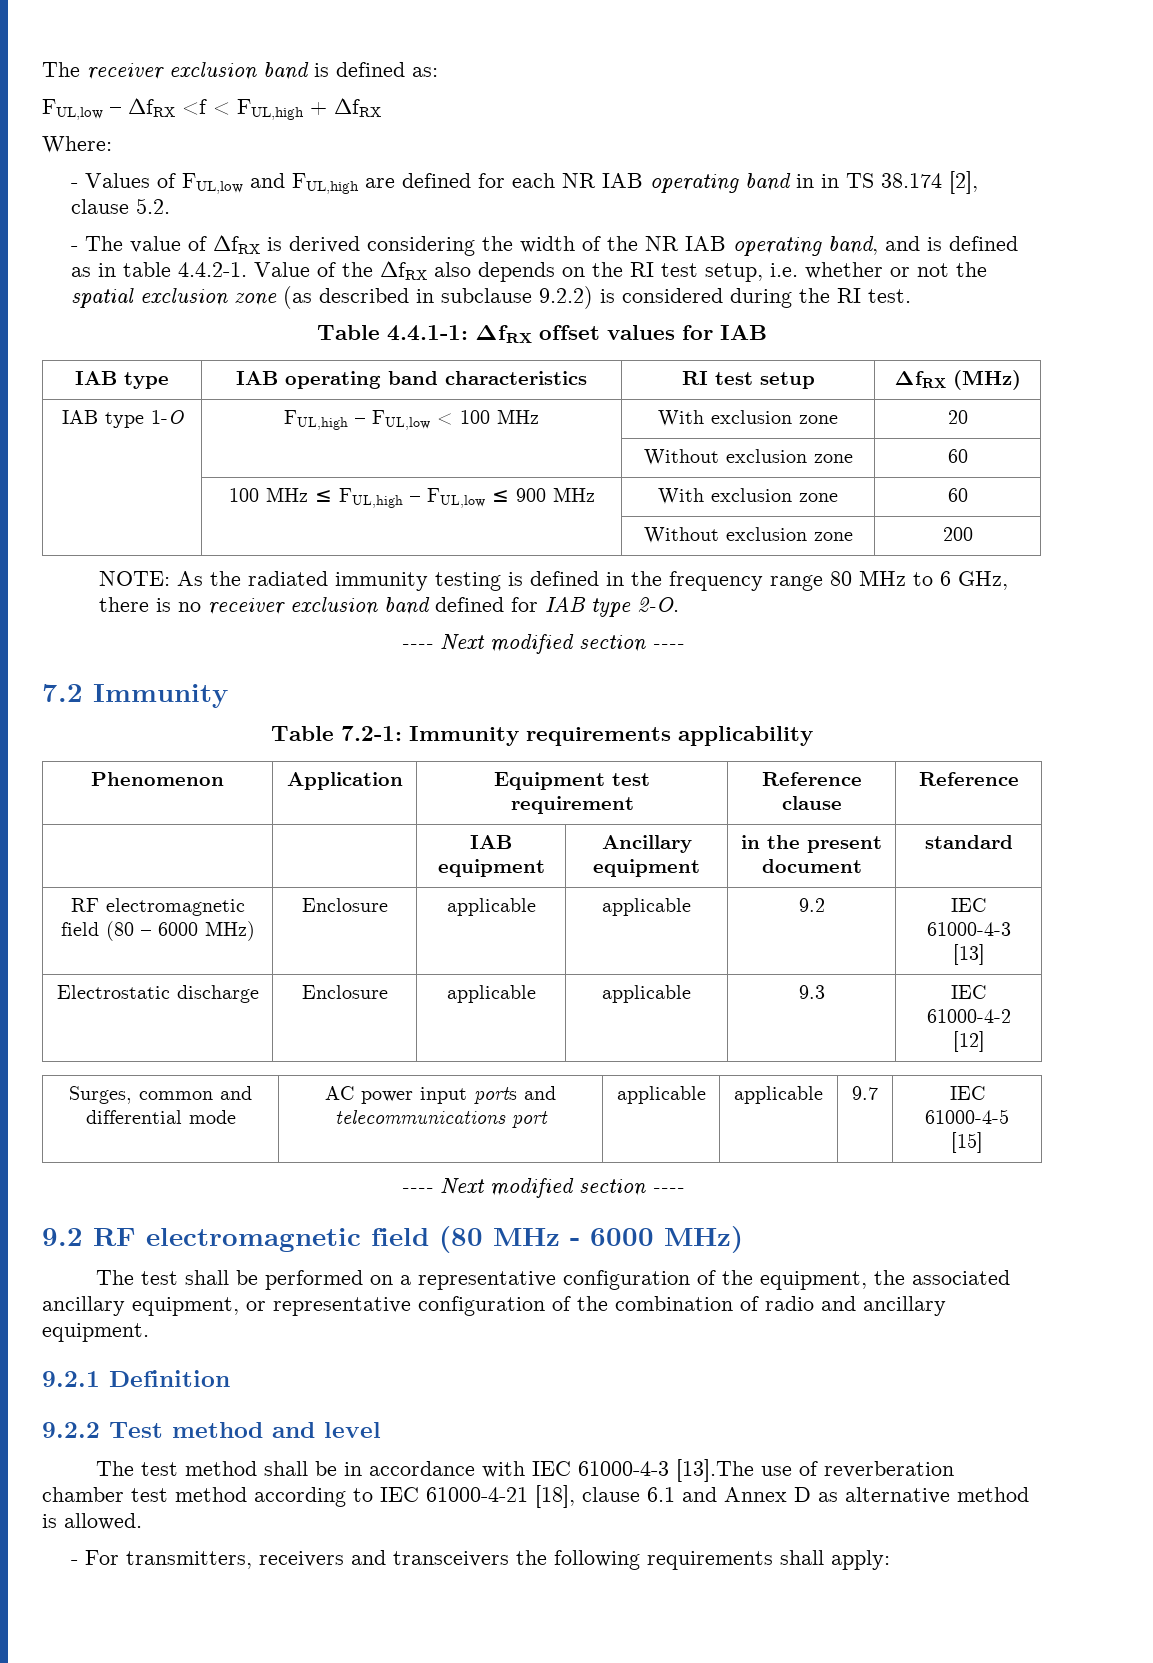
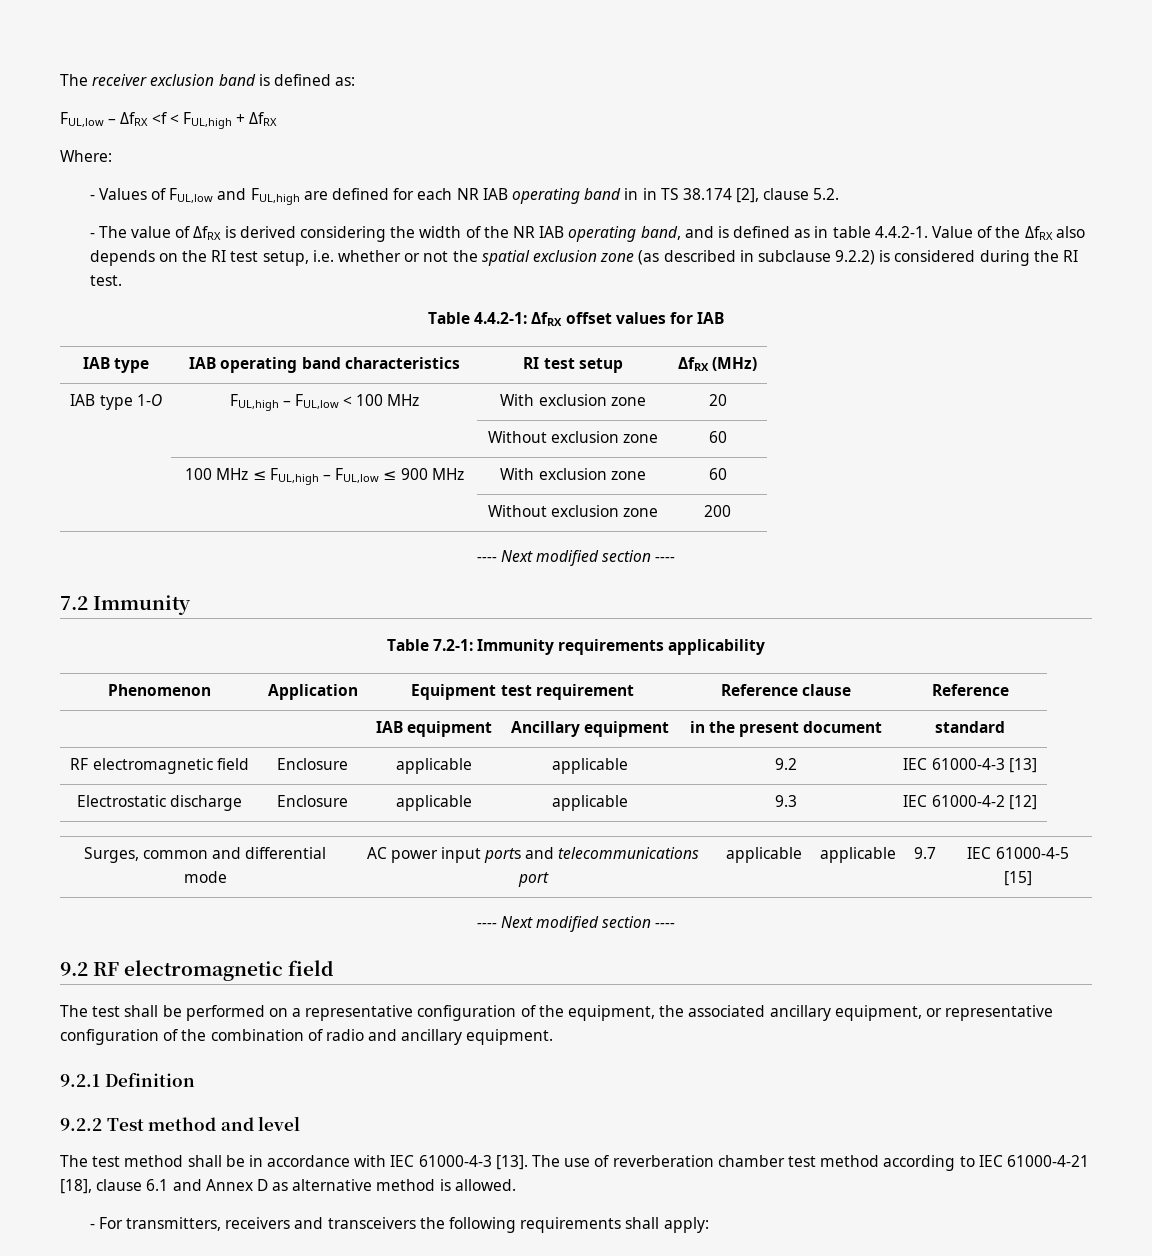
[387,325,468,341] 4.4.1-1: -> [474,312,528,324] 4.4.2-1:
[99,570,1009,591] [99,596,680,617] // NOTE: As the radiated immunity testing is defined in the frequency range 80 MHz to 6 GHz, there is no receiver exclusion band defined for IAB type 2-O. -> (731, 511) none
[105,921,255,941] (80 – 6000 MHz) -> (249, 764) none
[439,1226,743,1253] (80 MHz - 6000 MHz) -> (335, 968) none
[675,1459,754,1482] [13].The -> [495,1155,561,1170] [13]. The

